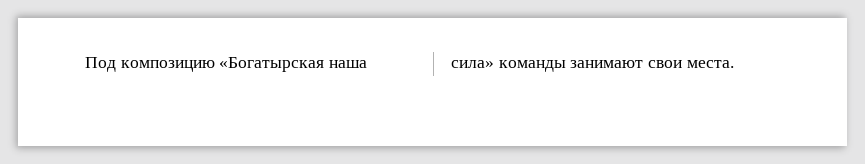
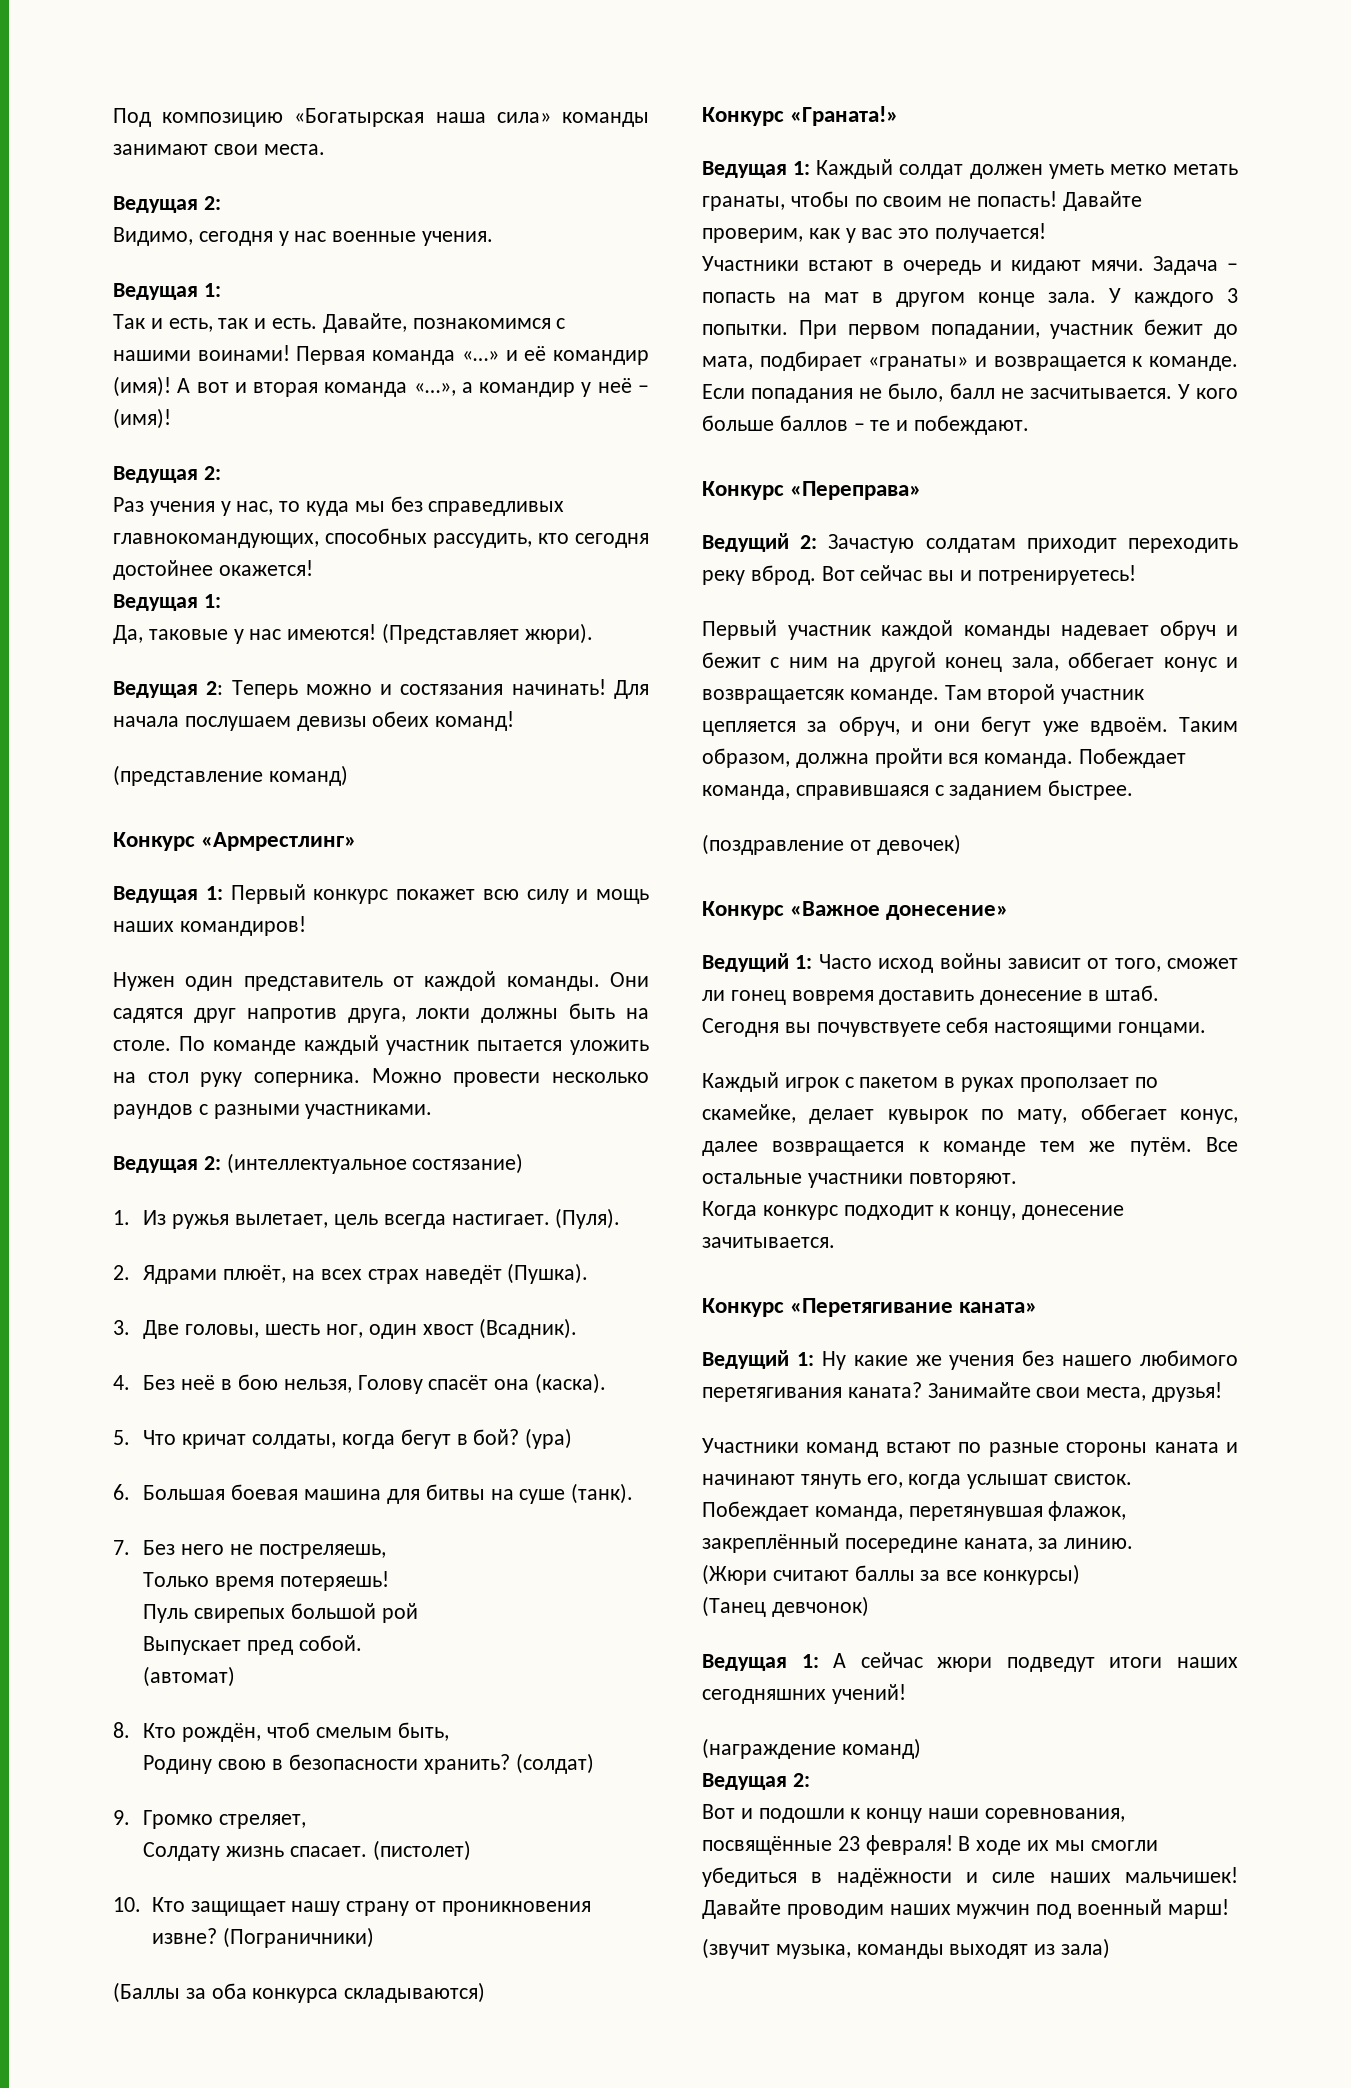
(734, 64) none -> [113,196,221,213] [113,227,494,246] [113,283,221,300] [113,313,566,333] [113,345,649,365] [113,376,649,397] [113,408,171,429] [113,466,221,483] [113,496,565,516] [113,528,649,548] [113,560,313,580] [113,594,221,611] [113,623,593,644] [113,679,649,699] [113,711,515,731] [113,765,348,786] [113,832,357,851] [113,884,649,904] [113,916,306,936] [113,971,649,991] [113,1003,649,1023] [113,1035,649,1055] [113,1068,649,1087] [113,1104,433,1119] [113,1153,524,1174] [113,1208,621,1229] [113,1263,589,1284] [113,1318,578,1339] [113,1373,606,1394] [113,1428,573,1449] [113,1483,634,1504] [113,1540,386,1559] [143,1571,390,1591] [143,1603,418,1623] [143,1635,363,1655] [143,1666,236,1687] [113,1722,449,1742] [143,1753,594,1774] [113,1810,307,1829] [143,1840,471,1861] [113,1897,591,1916] [151,1927,374,1948] [113,1982,486,2003] [702,106,899,126] [702,159,1238,179] [702,191,1142,211] [702,223,1047,243] [702,256,1238,275] [702,288,1238,307] [702,319,1238,339] [702,351,1238,371] [702,383,1238,403] [702,415,1030,435] [702,481,922,500] [702,533,1238,553] [702,565,1136,585] [702,620,1238,640] [702,652,1238,672] [702,684,1145,704] [702,716,1238,736] [702,748,1187,768] [702,780,1134,800] [702,834,961,855] [702,901,1009,920] [702,953,1238,973] [702,985,1159,1005] [702,1017,1207,1037] [702,1072,1158,1092] [702,1104,1238,1124] [702,1137,1238,1156] [702,1173,1017,1188] [702,1201,1125,1220] [702,1237,835,1248] [702,1298,1038,1317] [702,1350,1238,1370] [702,1382,1223,1402] [702,1438,1238,1457] [702,1474,1133,1489] [702,1501,1127,1521] [702,1533,1134,1553] [702,1564,1081,1585] [702,1596,869,1617] [702,1652,1238,1672] [702,1684,906,1704] [702,1738,921,1759] [702,1773,810,1790] [702,1804,1125,1823] [702,1835,1158,1855] [702,1867,1238,1887] [702,1899,1229,1919] [702,1938,1111,1959] // Ведущая 2: // Видимо, сегодня у нас военные учения. // Ведущая 1: // Так и есть, так и есть. Давайте, познакомимся с нашими воинами! Первая команда «…» и её командир (имя)! А вот и вторая команда «…», а командир у неё – (имя)! // Ведущая 2: // Раз учения у нас, то куда мы без справедливых главнокомандующих, способных рассудить, кто сегодня достойнее окажется! // Ведущая 1: // Да, таковые у нас имеются! (Представляет жюри). // Ведущая 2: Теперь можно и состязания начинать! Для начала послушаем девизы обеих команд! // (представление команд) // Конкурс «Армрестлинг» // Ведущая 1: Первый конкурс покажет всю силу и мощь наших командиров! // Нужен один представитель от каждой команды. Они садятся друг напротив друга, локти должны быть на столе. По команде каждый участник пытается уложить на стол руку соперника. Можно провести несколько раундов с разными участниками. // Ведущая 2: (интеллектуальное состязание) // 1. Из ружья вылетает, цель всегда настигает. (Пуля). // 2. Ядрами плюёт, на всех страх наведёт (Пушка). // 3. Две головы, шесть ног, один хвост (Всадник). // 4. Без неё в бою нельзя, Голову спасёт она (каска). // 5. Что кричат солдаты, когда бегут в бой? (ура) // 6. Большая боевая машина для битвы на суше (танк). // 7. Без него не постреляешь, // Только время потеряешь! // Пуль свирепых большой рой // Выпускает пред собой. // (автомат) // 8. Кто рождён, чтоб смелым быть, // Родину свою в безопасности хранить? (солдат) // 9. Громко стреляет, // Солдату жизнь спасает. (пистолет) // 10. Кто защищает нашу страну от проникновения извне? (Пограничники) // (Баллы за оба конкурса складываются) // Конкурс «Граната!» // Ведущая 1: Каждый солдат должен уметь метко метать гранаты, чтобы по своим не попасть! Давайте проверим, как у вас это получается! // Участники встают в очередь и кидают мячи. Задача – попасть на мат в другом конце зала. У каждого 3 попытки. При первом попадании, участник бежит до мата, подбирает «гранаты» и возвращается к команде. Если попадания не было, балл не засчитывается. У кого больше баллов – те и побеждают. // Конкурс «Переправа» // Ведущий 2: Зачастую солдатам приходит переходить реку вброд. Вот сейчас вы и потренируетесь! // Первый участник каждой команды надевает обруч и бежит с ним на другой конец зала, оббегает конус и возвращаетсяк команде. Там второй участник цепляется за обруч, и они бегут уже вдвоём. Таким образом, должна пройти вся команда. Побеждает команда, справившаяся с заданием быстрее. // (поздравление от девочек) // Конкурс «Важное донесение» // Ведущий 1: Часто исход войны зависит от того, сможет ли гонец вовремя доставить донесение в штаб. Сегодня вы почувствуете себя настоящими гонцами. // Каждый игрок с пакетом в руках проползает по скамейке, делает кувырок по мату, оббегает конус, далее возвращается к команде тем же путём. Все остальные участники повторяют. // Когда конкурс подходит к концу, донесение зачитывается. // Конкурс «Перетягивание каната» // Ведущий 1: Ну какие же учения без нашего любимого перетягивания каната? Занимайте свои места, друзья! // Участники команд встают по разные стороны каната и начинают тянуть его, когда услышат свисток. Побеждает команда, перетянувшая флажок, закреплённый посередине каната, за линию. // (Жюри считают баллы за все конкурсы) // (Танец девчонок) // Ведущая 1: А сейчас жюри подведут итоги наших сегодняшних учений! // (награждение команд) // Ведущая 2: // Вот и подошли к концу наши соревнования, посвящённые 23 февраля! В ходе их мы смогли убедиться в надёжности и силе наших мальчишек! Давайте проводим наших мужчин под военный марш! // (звучит музыка, команды выходят из зала)

